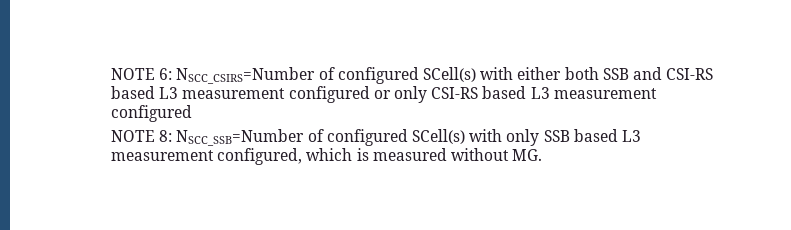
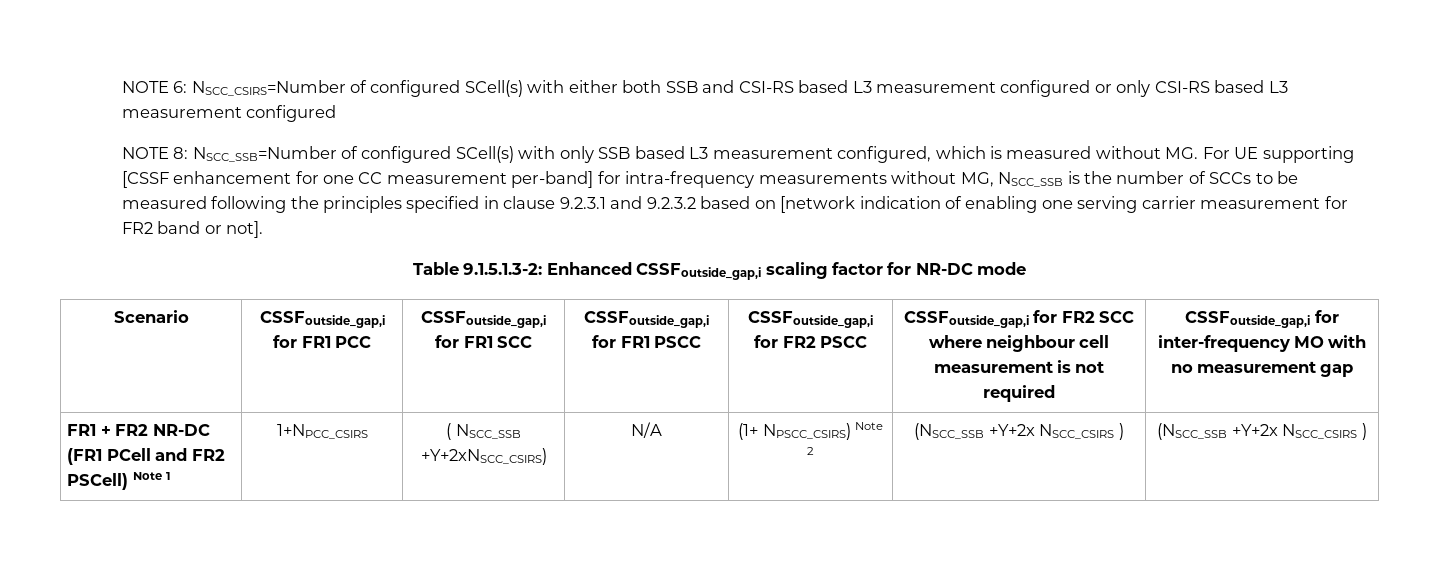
(543, 155) none -> [1202,146,1354,163] [121,171,1299,188] [121,196,1348,213] [121,221,263,238] [412,262,1027,280] [113,310,189,323] [259,311,385,328] [273,335,371,348] [421,311,546,328] [435,335,532,348] [584,311,709,328] [592,335,701,348] [748,311,873,328] [754,335,867,348] [903,310,1135,328] [928,335,1110,352] [933,360,1105,373] [983,385,1055,402] [1185,310,1339,328] [1157,335,1367,352] [1170,361,1354,377] [67,424,210,436] [67,448,225,465] [67,472,172,490] [276,424,368,439] [446,423,521,440] [420,448,547,465] [631,422,662,438] [738,422,883,440] [807,447,814,455] [914,423,1124,440] [1157,423,1367,440] For UE supporting [CSSF enhancement for one CC measurement per-band] for intra-frequency measurements without MG, NSCC_SSB is the number of SCCs to be measured following the principles specified in clause 9.2.3.1 and 9.2.3.2 based on [network indication of enabling one serving carrier measurement for FR2 band or not]. // Table 9.1.5.1.3-2: Enhanced CSSFoutside_gap,i scaling factor for NR-DC mode // Scenario | CSSFoutside_gap,i for FR1 PCC | CSSFoutside_gap,i for FR1 SCC | CSSFoutside_gap,i for FR1 PSCC | CSSFoutside_gap,i for FR2 PSCC | CSSFoutside_gap,i for FR2 SCC where neighbour cell measurement is not required | CSSFoutside_gap,i for inter-frequency MO with no measurement gap // FR1 + FR2 NR-DC (FR1 PCell and FR2 PSCell) Note 1 | 1+NPCC_CSIRS | ( NSCC_SSB +Y+2xNSCC_CSIRS) | N/A | (1+ NPSCC_CSIRS) Note 2 | (NSCC_SSB +Y+2x NSCC_CSIRS ) | (NSCC_SSB +Y+2x NSCC_CSIRS )

